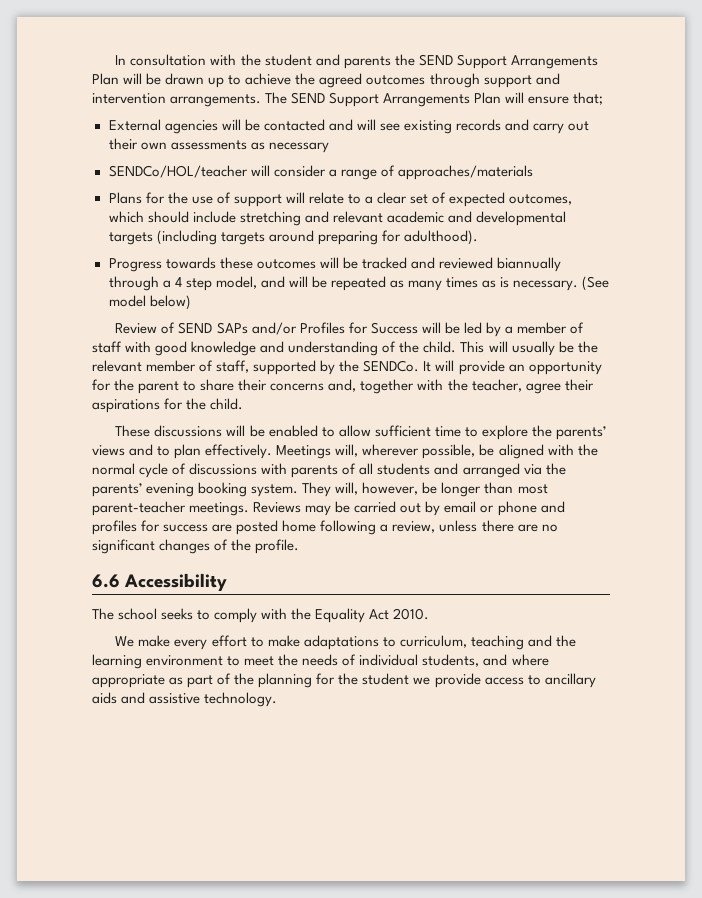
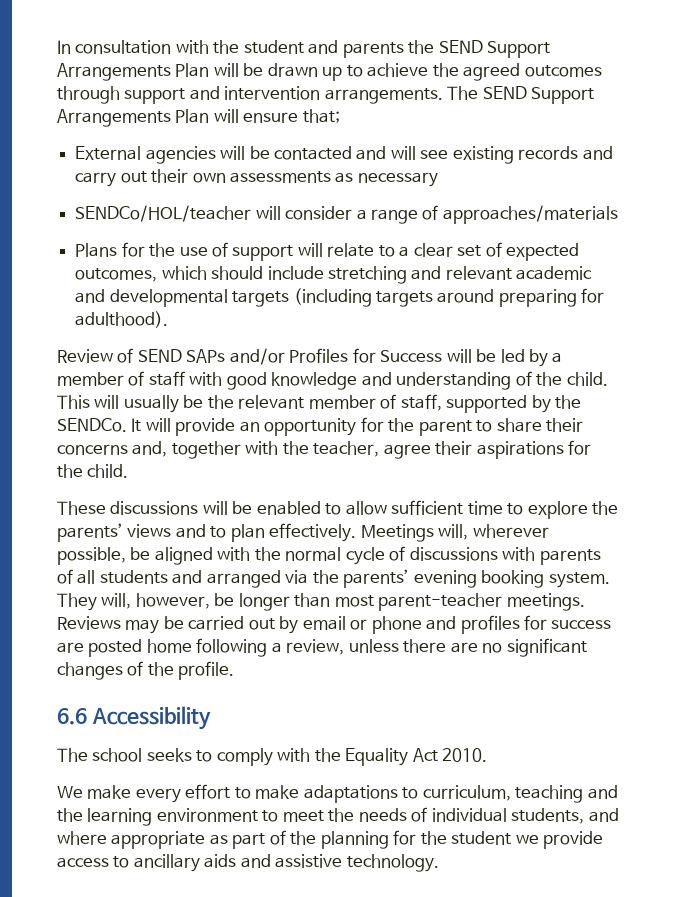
[108,257,561,272] [108,276,610,291] [108,295,191,310] // Progress towards these outcomes will be tracked and reviewed biannually through a 4 step model, and will be repeated as many times as is necessary. (See model below) -> (169, 319) none

